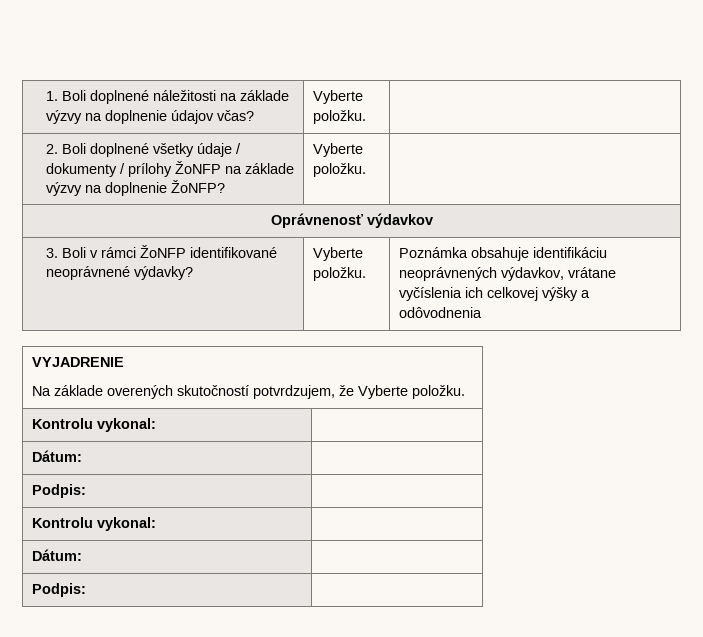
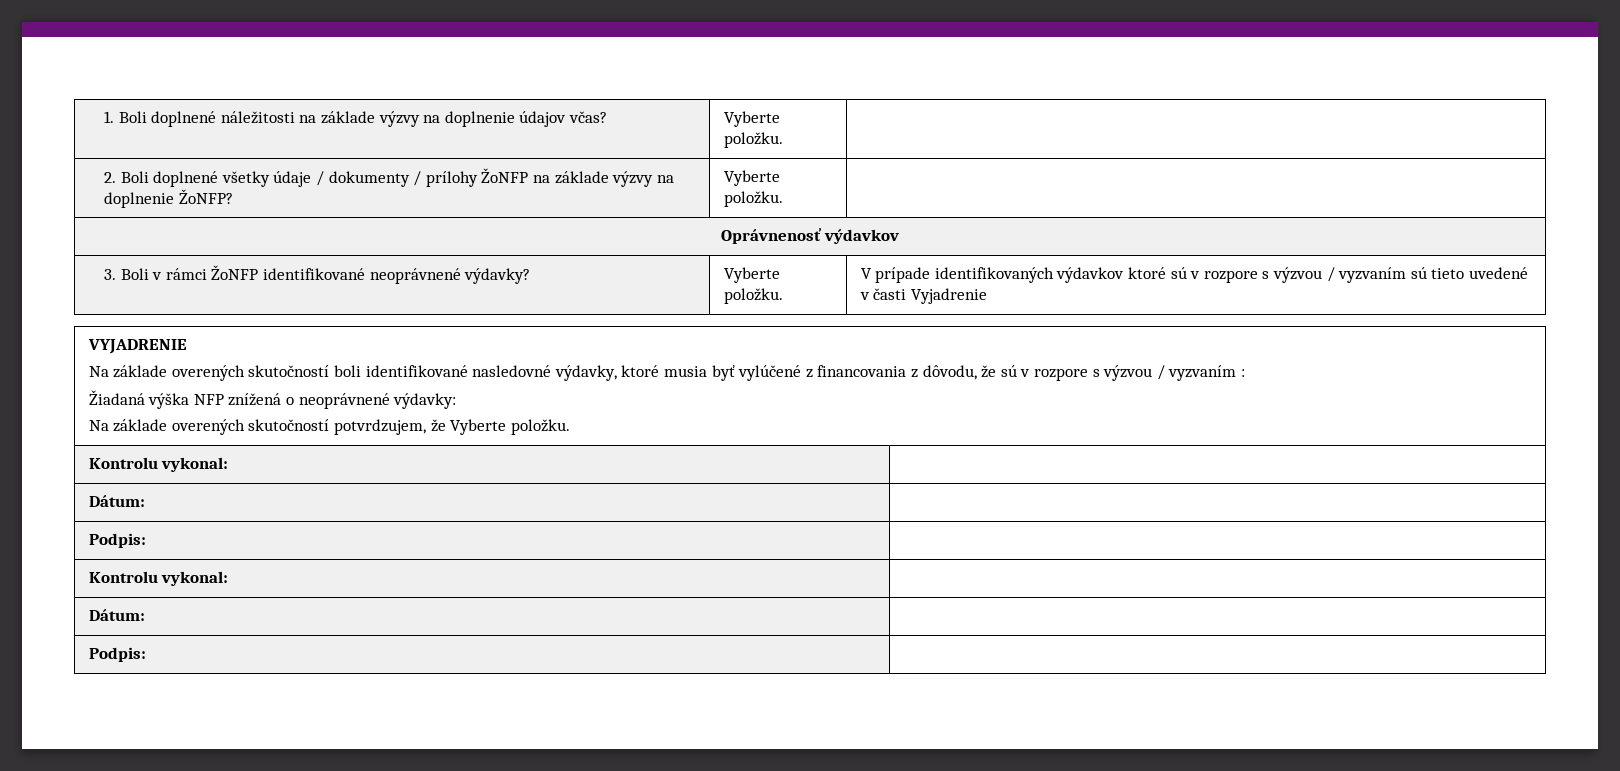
[398,247,607,261] [398,267,616,281] [398,287,590,301] [398,307,482,318] [31,357,124,367] Poznámka obsahuje identifikáciu neoprávnených výdavkov, vrátane vyčíslenia ich celkovej výšky a odôvodnenia // VYJADRENIE -> [860,267,1528,283] [859,288,987,304] [87,339,187,354] [88,365,1245,381] [88,390,457,409] V prípade identifikovaných výdavkov ktoré sú v rozpore s výzvou / vyzvaním sú tieto uvedené v časti Vyjadrenie // VYJADRENIE // Na základe overených skutočností boli identifikované nasledovné výdavky, ktoré musia byť vylúčené z financovania z dôvodu, že sú v rozpore s výzvou / vyzvaním : // Žiadaná výška NFP znížená o neoprávnené výdavky:

